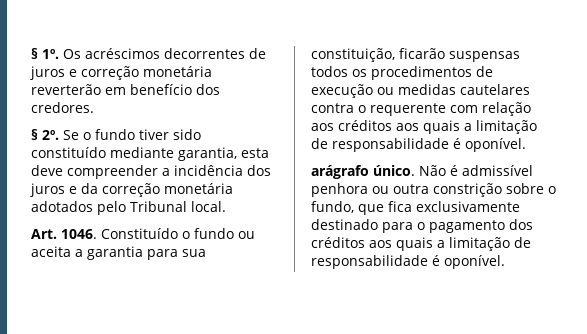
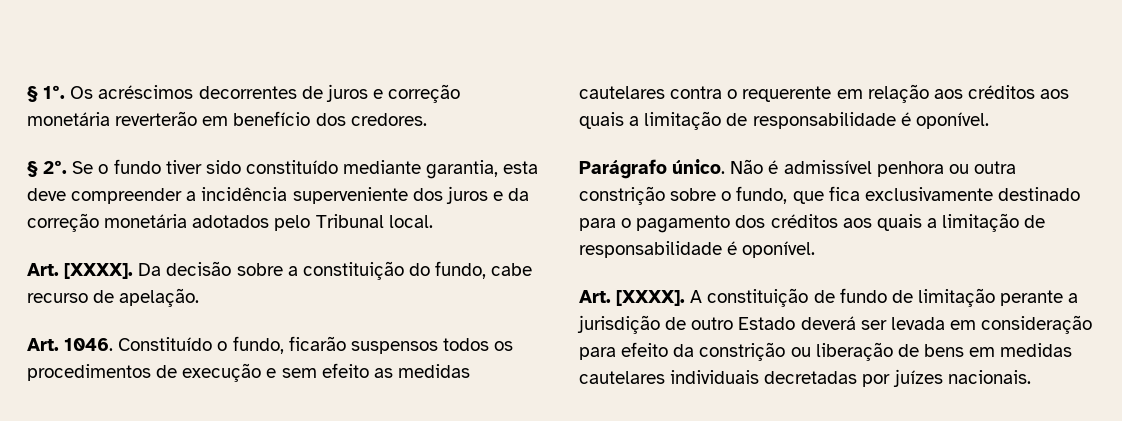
(243, 170) none -> [292,187,408,204] superveniente
[61,228,255,239] [31,246,206,260] [311,48,520,62] 1046. Constituído o fundo ou aceita a garantia para sua constituição, ficarão suspensas -> [64,261,533,280] [27,288,200,307] [27,336,438,354] [XXXX]. Da decisão sobre a constituição do fundo, cabe recurso de apelação. // Art. 1046. Constituído o fundo, ficarão suspensos
[377,87,394,95] ou -> [266,363,393,378] e sem efeito as
[450,105,478,113] com -> [836,89,863,99] em
[311,165,369,179] arágrafo -> [579,159,667,179] Parágrafo
(505, 262) none -> [579,288,1079,307] [577,315,1093,334] [579,342,1073,361] [579,369,1031,387] // Art. [XXXX]. A constituição de fundo de limitação perante a jurisdição de outro Estado deverá ser levada em consideração para efeito da constrição ou liberação de bens em medidas cautelares individuais decretadas por juízes nacionais.

